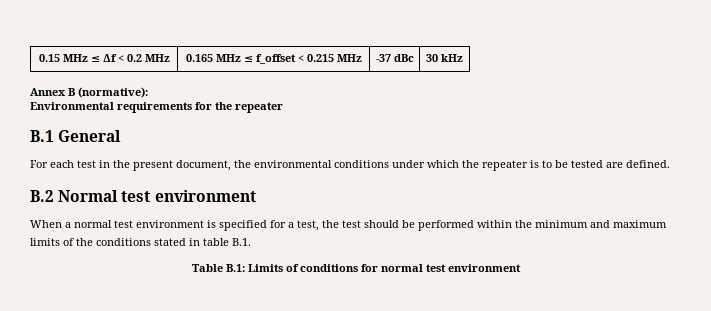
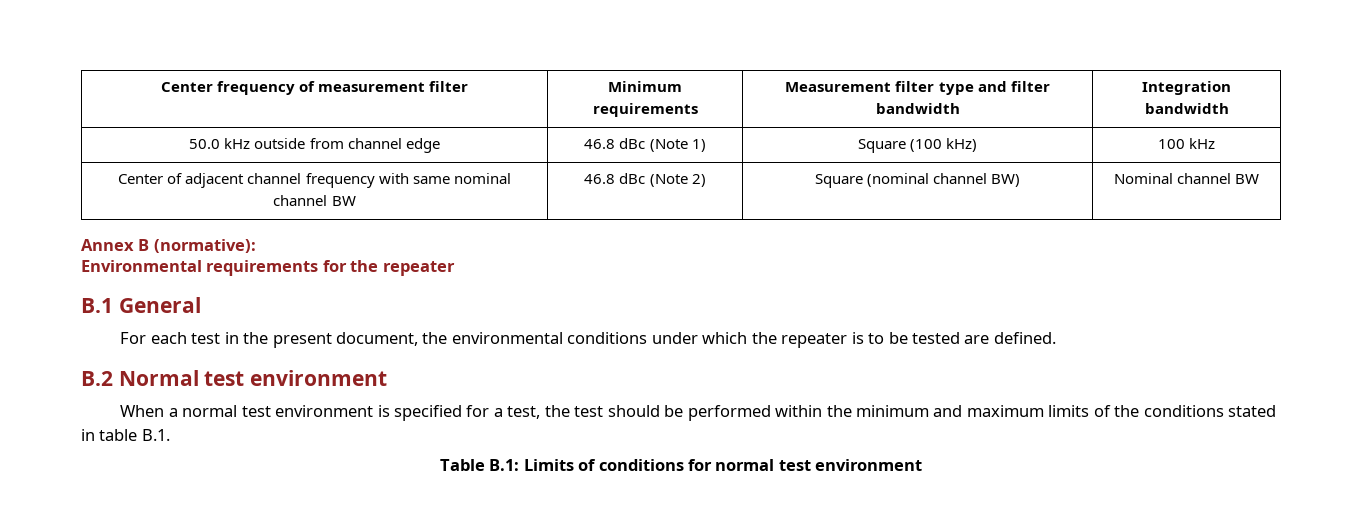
[38,54,170,62] [185,54,362,64] [375,54,414,62] [426,54,463,62] 0.15 MHz ≤ Δf < 0.2 MHz | 0.165 MHz ≤ f_offset < 0.215 MHz | -37 dBc | 30 kHz -> [160,81,469,95] [608,81,682,92] [592,103,698,117] [785,81,1050,95] [875,103,960,114] [1142,81,1231,95] [1144,103,1229,114] [189,138,440,153] [584,138,706,152] [857,138,978,153] [1157,138,1216,149] [118,173,511,188] [273,195,356,206] [584,173,706,187] [814,173,1021,188] [1113,173,1260,184] Center frequency of measurement filter | Minimum requirements | Measurement filter type and filter bandwidth | Integration bandwidth // 50.0 kHz outside from channel edge | 46.8 dBc (Note 1) | Square (100 kHz) | 100 kHz // Center of adjacent channel frequency with same nominal channel BW | 46.8 dBc (Note 2) | Square (nominal channel BW) | Nominal channel BW

